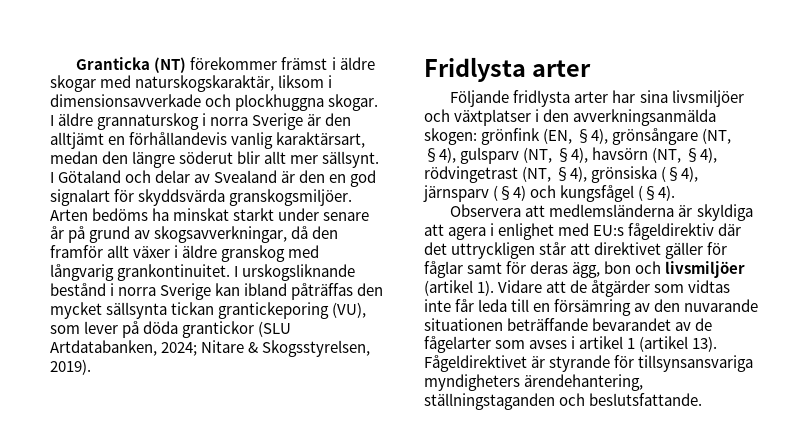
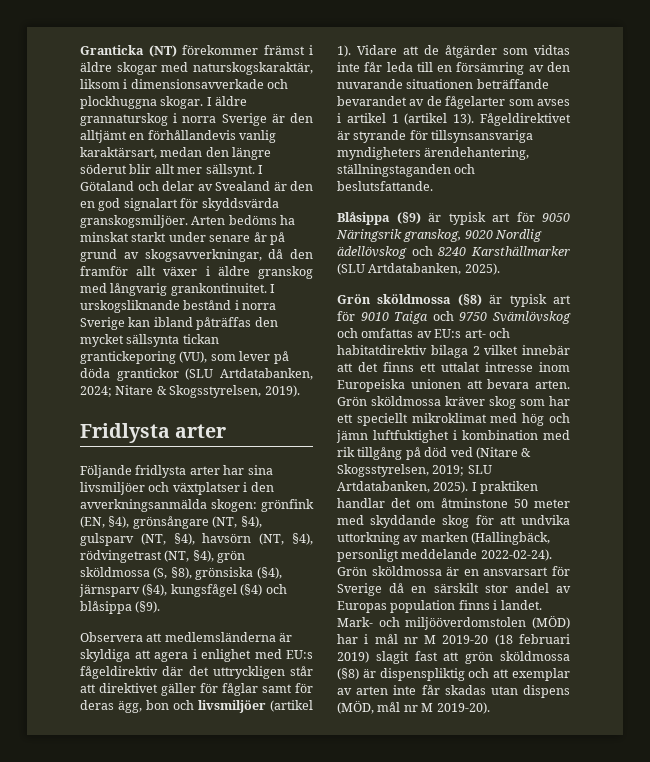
[591,166,699,183] [423,185,676,202] grönsiska (§4), järnsparv (§4) och kungsfågel (§4). -> [217,551,246,563] [80,567,282,580] [79,584,287,597] [80,601,161,614] grön sköldmossa (S, §8), grönsiska (§4), järnsparv (§4), kungsfågel (§4) och blåsippa (§9).
(703, 399) none -> [337,212,570,225] [336,229,543,242] [337,246,570,259] [337,263,500,275] [337,294,571,307] [337,311,571,324] [337,328,510,338] [337,345,570,358] [337,362,570,372] [337,379,570,392] [337,396,570,409] [337,413,570,426] [336,430,570,443] [337,447,532,460] [337,464,492,477] [337,481,539,494] [337,498,570,508] [337,515,570,528] [337,532,551,545] [337,549,552,562] [337,566,570,576] [337,583,571,596] [337,600,542,613] [337,616,570,630] [337,634,570,646] [337,651,570,664] [337,668,570,681] [337,685,570,698] [337,701,490,714] // Blåsippa (§9) är typisk art för 9050 Näringsrik granskog, 9020 Nordlig ädellövskog och 8240 Karsthällmarker (SLU Artdatabanken, 2025). // Grön sköldmossa (§8) är typisk art för 9010 Taiga och 9750 Svämlövskog och omfattas av EU:s art- och habitatdirektiv bilaga 2 vilket innebär att det finns ett uttalat intresse inom Europeiska unionen att bevara arten. Grön sköldmossa kräver skog som har ett speciellt mikroklimat med hög och jämn luftfuktighet i kombination med rik tillgång på död ved (Nitare & Skogsstyrelsen, 2019; SLU Artdatabanken, 2025). I praktiken handlar det om åtminstone 50 meter med skyddande skog för att undvika uttorkning av marken (Hallingbäck, personligt meddelande 2022-02-24). Grön sköldmossa är en ansvarsart för Sverige då en särskilt stor andel av Europas population finns i landet. Mark- och miljööverdomstolen (MÖD) har i mål nr M 2019-20 (18 februari 2019) slagit fast att grön sköldmossa (§8) är dispenspliktig och att exemplar av arten inte får skadas utan dispens (MÖD, mål nr M 2019-20).

